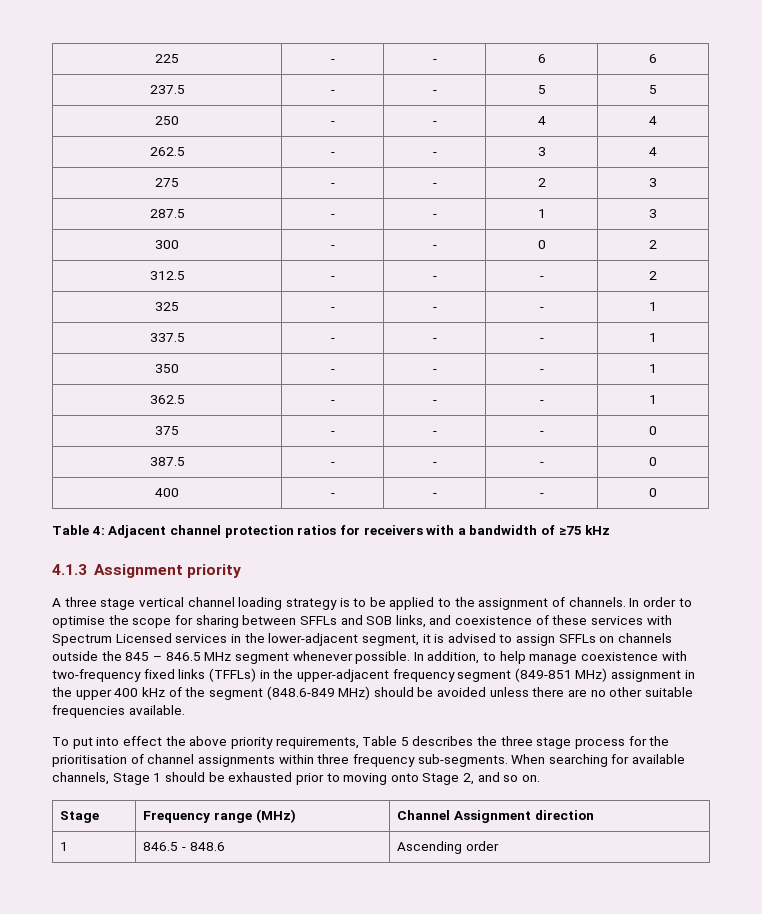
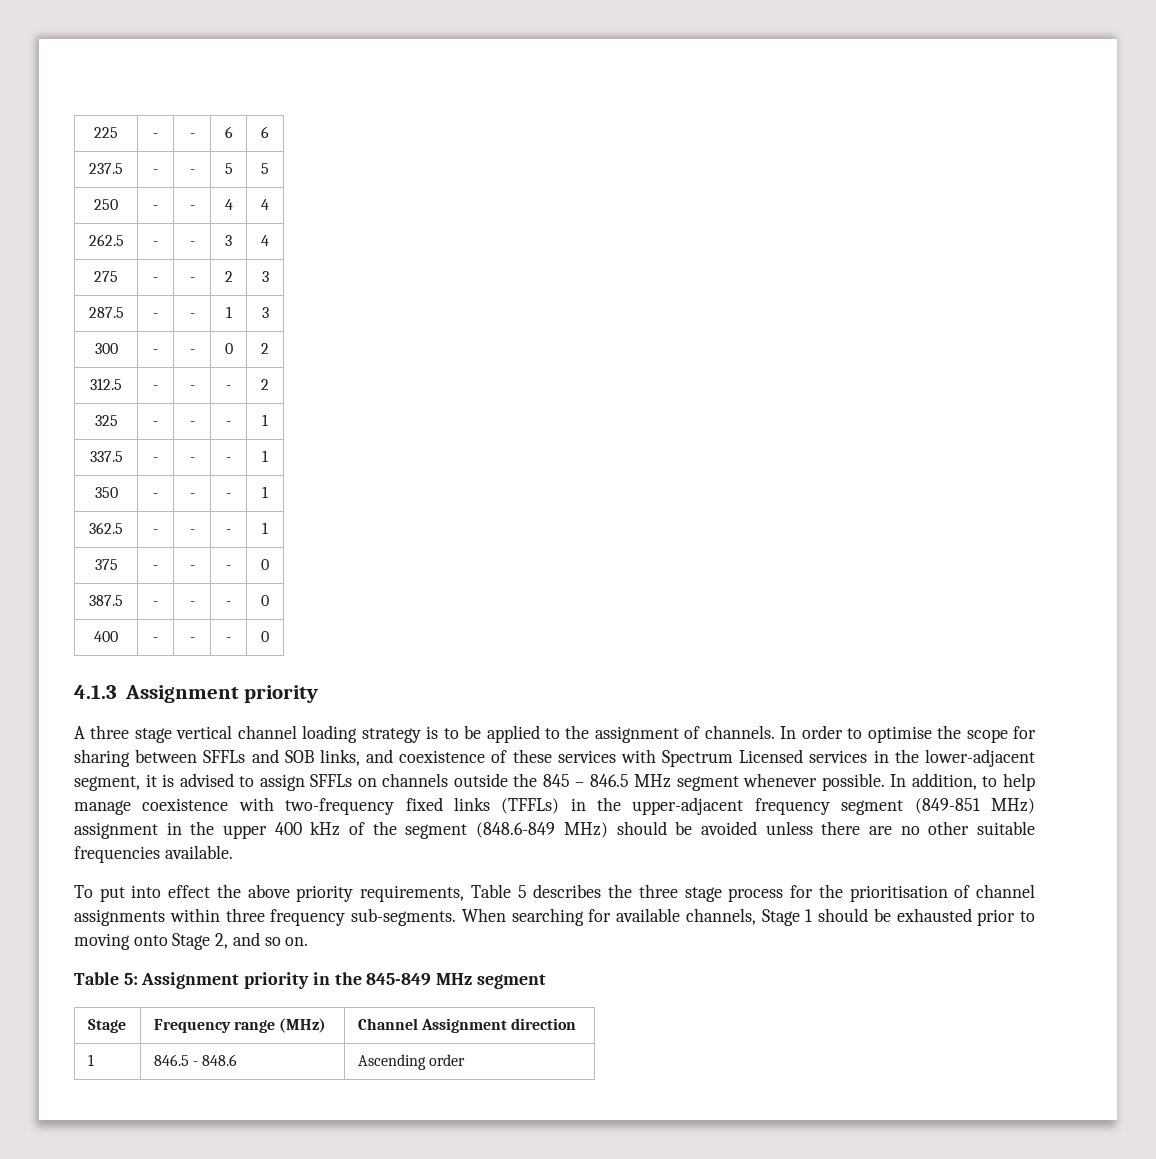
[52,525,611,538] // Table 4: Adjacent channel protection ratios for receivers with a bandwidth of ≥75 kHz -> (269, 636) none
(541, 778) none -> [74,972,546,989] // Table 5: Assignment priority in the 845-849 MHz segment

